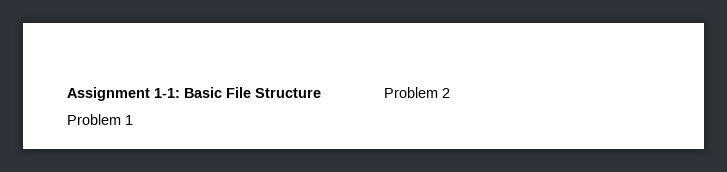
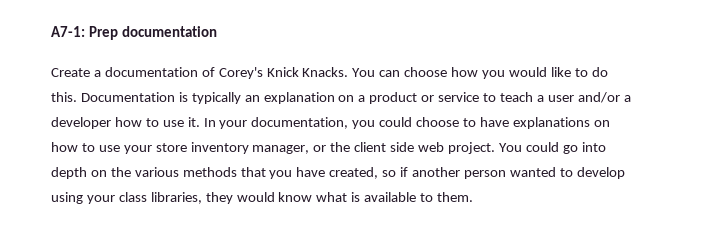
[67,87,321,101] [67,114,133,125] [384,87,450,98] Assignment 1-1: Basic File Structure // Problem 1 // Problem 2 -> [51,26,217,40] [51,67,608,79] [51,92,631,104] [51,117,610,129] [51,142,606,154] [51,167,625,179] [51,192,474,204] A7-1: Prep documentation // Create a documentation of Corey's Knick Knacks. You can choose how you would like to do this. Documentation is typically an explanation on a product or service to teach a user and/or a developer how to use it. In your documentation, you could choose to have explanations on how to use your store inventory manager, or the client side web project. You could go into depth on the various methods that you have created, so if another person wanted to develop using your class libraries, they would know what is available to them.

